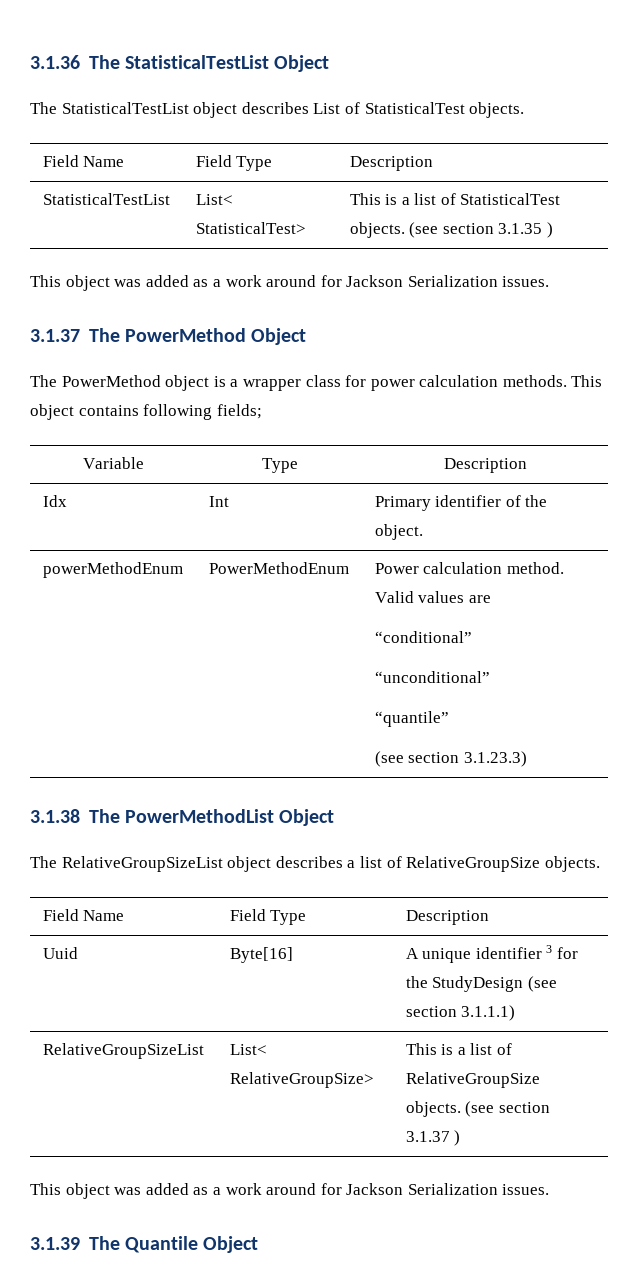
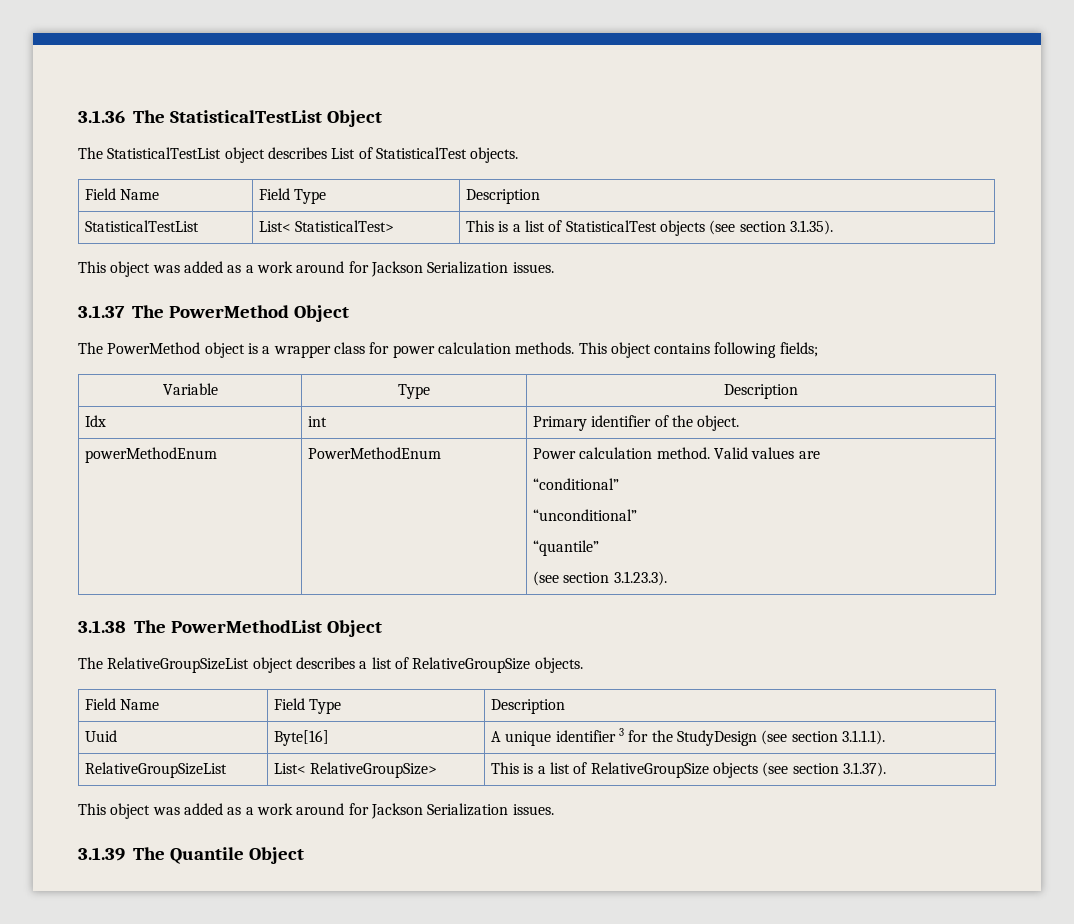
[349,222,553,238] objects. (see section 3.1.35 ) -> [659,220,833,236] objects (see section 3.1.35).
[208,496,229,507] Int -> [308,416,328,427] int
[463,751,527,767] 3.1.23.3) -> [613,571,667,586] 3.1.23.3).
[461,1005,516,1021] 3.1.1.1) -> [841,730,885,745] 3.1.1.1).
[405,1101,550,1117] [405,1130,461,1146] objects. (see section 3.1.37 ) -> [712,762,886,778] objects (see section 3.1.37).

